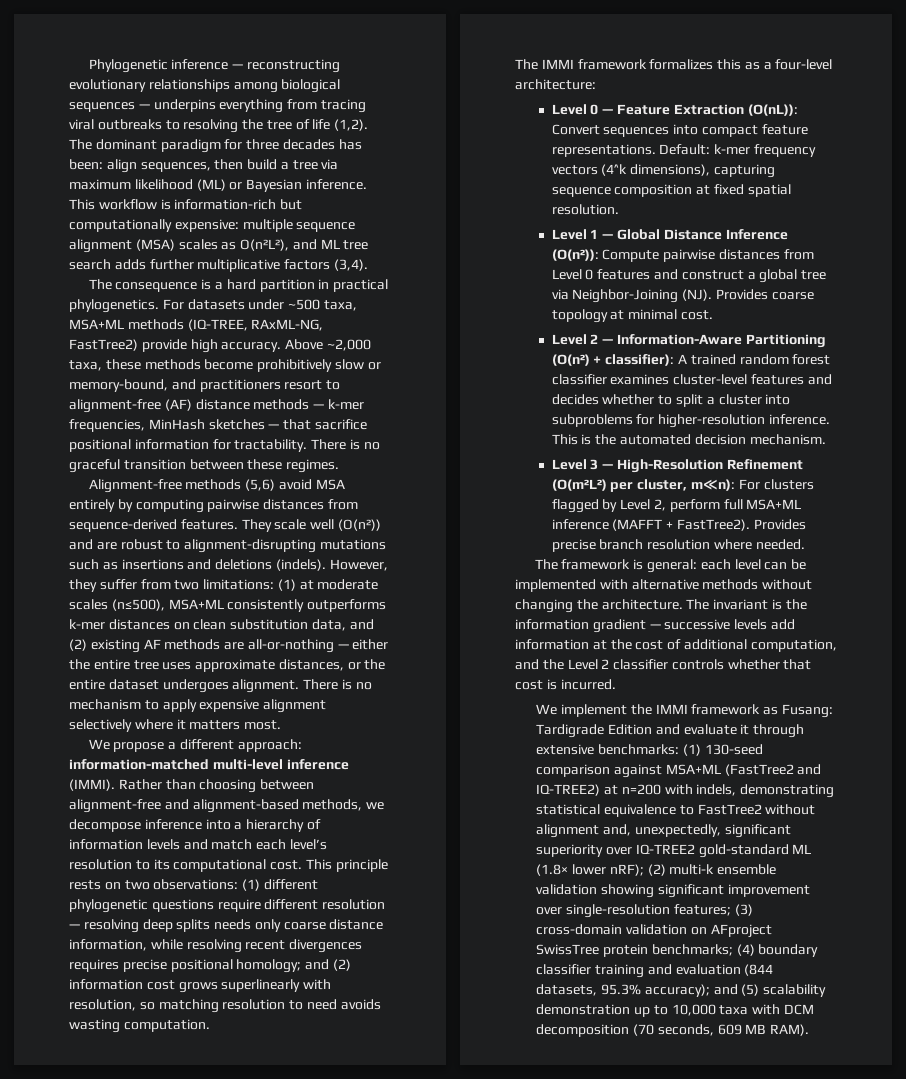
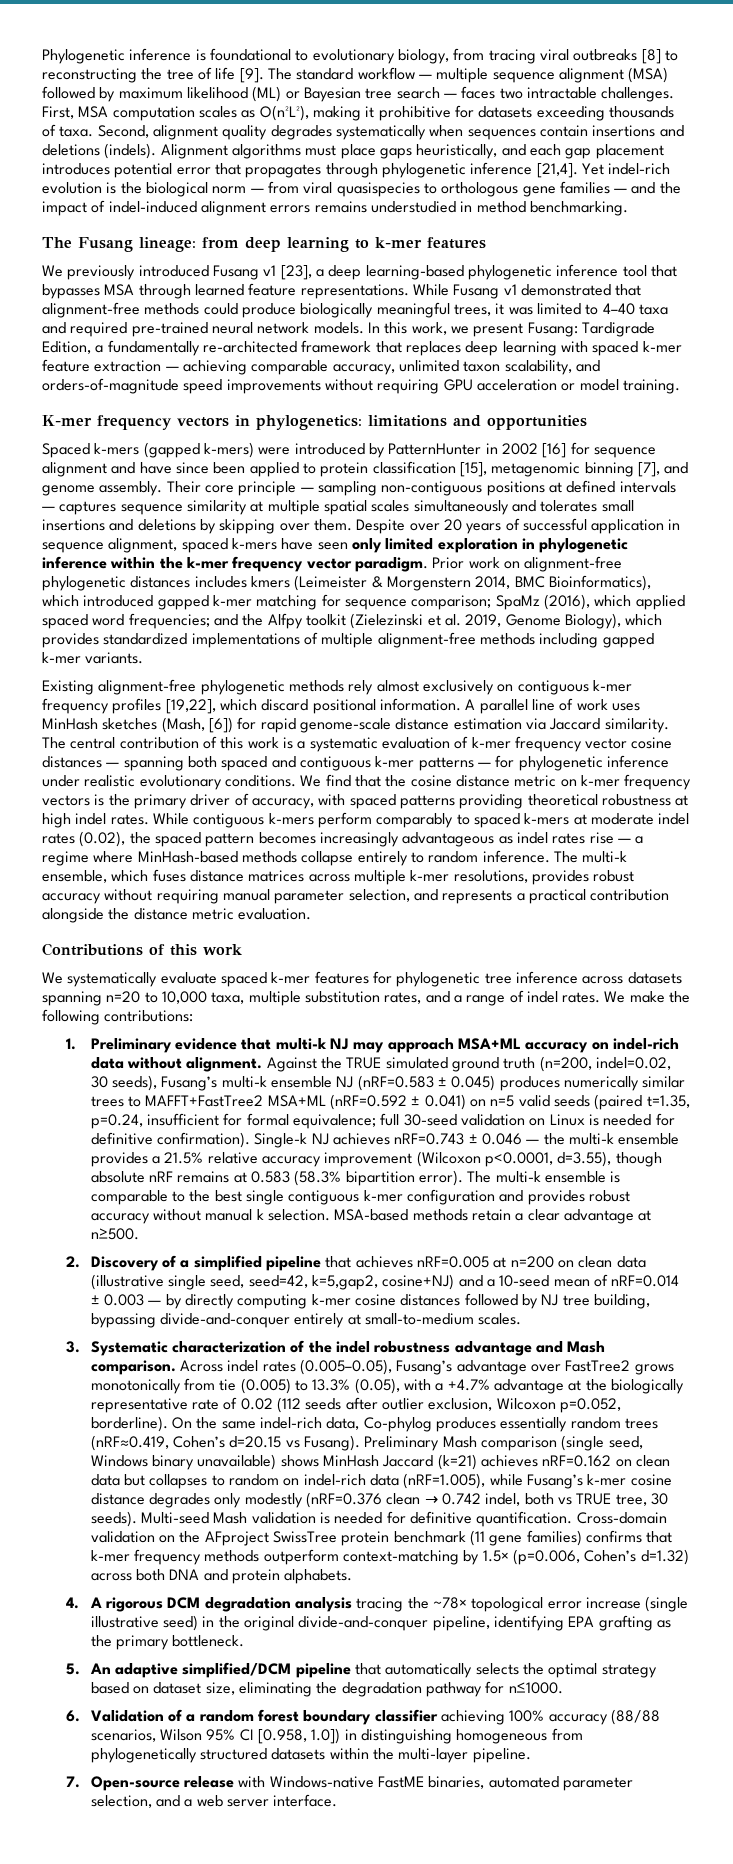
[232,59,340,73] [69,79,341,93] [69,99,284,113] — reconstructing evolutionary relationships among biological sequences — underpins everything -> [195,48,449,64] is foundational to evolutionary biology,
[165,119,239,133] to resolving -> [641,49,678,64] [42,68,137,83] [8] to reconstructing
[334,119,369,131] [69,139,362,153] [69,159,339,173] (1,2). The dominant paradigm for three decades has been: align sequences, then build a tree via -> [239,67,669,83] [42,86,116,102] [9]. The standard workflow — multiple sequence alignment (MSA) followed by
[305,179,367,190] [69,199,303,210] [69,219,356,232] [69,239,369,253] [69,259,368,272] [88,279,389,292] [69,299,357,313] [69,319,324,331] [69,339,371,353] [69,359,381,372] [69,379,341,392] [69,399,364,413] [69,419,367,432] [69,439,380,452] [69,459,340,473] [88,479,345,493] [69,499,358,513] [69,519,381,532] [69,539,386,553] [69,559,388,571] [69,579,379,592] [69,599,387,612] [69,619,374,631] [69,639,389,653] [69,659,386,672] [69,679,372,693] [69,699,327,713] [69,719,282,732] [88,739,302,752] [69,759,349,770] [69,779,315,793] [69,799,385,813] [69,819,321,832] [69,839,327,850] [69,859,388,872] [69,879,318,891] [69,899,386,913] [69,919,384,933] [69,939,363,953] [69,959,351,973] [69,979,332,993] [69,999,381,1013] [69,1019,210,1033] [515,59,833,70] [515,79,596,90] [551,104,798,116] [551,124,808,137] [551,144,816,157] [551,164,775,178] [551,184,791,197] [551,204,619,215] [551,229,788,240] [551,249,814,262] [551,269,827,283] [551,289,814,303] [551,309,713,323] [551,334,826,348] [551,354,831,366] [551,374,832,385] [551,394,791,407] [551,414,830,428] [551,434,826,445] [551,459,803,473] [551,479,814,492] [551,499,802,513] [551,519,806,531] [551,539,805,552] [534,559,807,573] [515,579,813,592] [515,599,807,613] [515,619,795,633] [515,639,837,652] [515,659,812,670] [515,679,616,690] [536,704,833,718] [536,724,805,738] [536,744,763,756] [536,764,822,778] [536,784,835,798] [536,804,816,817] [536,824,791,838] [536,844,812,858] [536,864,777,876] [536,884,810,898] [536,904,753,918] [536,924,707,935] inference. This workflow is information-rich but computationally expensive: multiple sequence alignment (MSA) scales as O(n²L²), and ML tree search adds further multiplicative factors (3,4). // The consequence is a hard partition in practical phylogenetics. For datasets under ~500 taxa, MSA+ML methods (IQ-TREE, RAxML-NG, FastTree2) provide high accuracy. Above ~2,000 taxa, these methods become prohibitively slow or memory-bound, and practitioners resort to alignment-free (AF) distance methods — k-mer frequencies, MinHash sketches — that sacrifice positional information for tractability. There is no graceful transition between these regimes. // Alignment-free methods (5,6) avoid MSA entirely by computing pairwise distances from sequence-derived features. They scale well (O(n²)) and are robust to alignment-disrupting mutations such as insertions and deletions (indels). However, they suffer from two limitations: (1) at moderate scales (n≤500), MSA+ML consistently outperforms k-mer distances on clean substitution data, and (2) existing AF methods are all-or-nothing — either the entire tree uses approximate distances, or the entire dataset undergoes alignment. There is no mechanism to apply expensive alignment selectively where it matters most. // We propose a different approach: information-matched multi-level inference (IMMI). Rather than choosing between alignment-free and alignment-based methods, we decompose inference into a hierarchy of information levels and match each level’s resolution to its computational cost. This principle rests on two observations: (1) different phylogenetic questions require different resolution — resolving deep splits needs only coarse distance information, while resolving recent divergences requires precise positional homology; and (2) information cost grows superlinearly with resolution, so matching resolution to need avoids wasting computation. // The IMMI framework formalizes this as a four-level architecture: // Level 0 — Feature Extraction (O(nL)): Convert sequences into compact feature representations. Default: k-mer frequency vectors (4^k dimensions), capturing sequence composition at fixed spatial resolution. // Level 1 — Global Distance Inference (O(n²)): Compute pairwise distances from Level 0 features and construct a global tree via Neighbor-Joining (NJ). Provides coarse topology at minimal cost. // Level 2 — Information-Aware Partitioning (O(n²) + classifier): A trained random forest classifier examines cluster-level features and decides whether to split a cluster into subproblems for higher-resolution inference. This is the automated decision mechanism. // Level 3 — High-Resolution Refinement (O(m²L²) per cluster, m≪n): For clusters flagged by Level 2, perform full MSA+ML inference (MAFFT + FastTree2). Provides precise branch resolution where needed. // The framework is general: each level can be implemented with alternative methods without changing the architecture. The invariant is the information gradient — successive levels add information at the cost of additional computation, and the Level 2 classifier controls whether that cost is incurred. // We implement the IMMI framework as Fusang: Tardigrade Edition and evaluate it through extensive benchmarks: (1) 130-seed comparison against MSA+ML (FastTree2 and IQ-TREE2) at n=200 with indels, demonstrating statistical equivalence to FastTree2 without alignment and, unexpectedly, significant superiority over IQ-TREE2 gold-standard ML (1.8× lower nRF); (2) multi-k ensemble validation showing significant improvement over single-resolution features; (3) cross-domain validation on -> [365,86,675,102] [42,105,674,121] [42,124,684,140] [42,143,664,159] [42,162,671,178] [42,181,681,197] [42,200,628,216] [42,237,486,252] [42,264,677,280] [42,283,642,299] [42,302,668,318] [42,322,655,337] [42,340,682,356] [42,359,600,375] [42,378,680,394] [42,415,587,430] [42,442,656,458] [42,461,689,477] [42,480,676,496] [42,500,634,515] [42,518,681,534] [42,538,629,553] [42,556,623,572] [42,575,651,591] [42,594,685,610] [42,613,663,629] [42,632,654,648] [42,652,144,664] [42,679,632,695] [42,698,640,714] [42,717,669,733] [42,736,673,752] [42,755,669,771] [42,774,692,790] [42,793,689,809] [42,812,690,828] [42,831,644,847] [42,850,628,866] [42,869,635,885] [42,889,670,904] [42,908,312,923] [42,943,242,956] [42,971,682,987] [42,990,691,1006] [42,1009,194,1025] [66,1038,680,1053] [90,1056,672,1072] [90,1075,686,1091] [90,1094,690,1110] [90,1113,675,1129] [90,1132,680,1148] [90,1151,662,1167] [90,1170,621,1186] [90,1189,631,1205] [90,1209,652,1224] [90,1228,139,1240] [66,1255,646,1271] [90,1274,680,1290] [90,1293,650,1309] [90,1313,522,1328] [66,1340,606,1356] [90,1359,674,1375] [90,1378,684,1394] [90,1397,622,1413] [90,1416,659,1432] [90,1435,643,1451] [90,1454,671,1470] [90,1473,672,1489] [90,1492,668,1508] [90,1511,667,1527] [90,1531,201,1543] tree search — faces two intractable challenges. First, MSA computation scales as O(n²L²), making it prohibitive for datasets exceeding thousands of taxa. Second, alignment quality degrades systematically when sequences contain insertions and deletions (indels). Alignment algorithms must place gaps heuristically, and each gap placement introduces potential error that propagates through phylogenetic inference [21,4]. Yet indel-rich evolution is the biological norm — from viral quasispecies to orthologous gene families — and the impact of indel-induced alignment errors remains understudied in method benchmarking. // The Fusang lineage: from deep learning to k-mer features // We previously introduced Fusang v1 [23], a deep learning-based phylogenetic inference tool that bypasses MSA through learned feature representations. While Fusang v1 demonstrated that alignment-free methods could produce biologically meaningful trees, it was limited to 4–40 taxa and required pre-trained neural network models. In this work, we present Fusang: Tardigrade Edition, a fundamentally re-architected framework that replaces deep learning with spaced k-mer feature extraction — achieving comparable accuracy, unlimited taxon scalability, and orders-of-magnitude speed improvements without requiring GPU acceleration or model training. // K-mer frequency vectors in phylogenetics: limitations and opportunities // Spaced k-mers (gapped k-mers) were introduced by PatternHunter in 2002 [16] for sequence alignment and have since been applied to protein classification [15], metagenomic binning [7], and genome assembly. Their core principle — sampling non-contiguous positions at defined intervals — captures sequence similarity at multiple spatial scales simultaneously and tolerates small insertions and deletions by skipping over them. Despite over 20 years of successful application in sequence alignment, spaced k-mers have seen only limited exploration in phylogenetic inference within the k-mer frequency vector paradigm. Prior work on alignment-free phylogenetic distances includes kmers (Leimeister & Morgenstern 2014, BMC Bioinformatics), which introduced gapped k-mer matching for sequence comparison; SpaMz (2016), which applied spaced word frequencies; and the Alfpy toolkit (Zielezinski et al. 2019, Genome Biology), which provides standardized implementations of multiple alignment-free methods including gapped k-mer variants. // Existing alignment-free phylogenetic methods rely almost exclusively on contiguous k-mer frequency profiles [19,22], which discard positional information. A parallel line of work uses MinHash sketches (Mash, [6]) for rapid genome-scale distance estimation via Jaccard similarity. The central contribution of this work is a systematic evaluation of k-mer frequency vector cosine distances — spanning both spaced and contiguous k-mer patterns — for phylogenetic inference under realistic evolutionary conditions. We find that the cosine distance metric on k-mer frequency vectors is the primary driver of accuracy, with spaced patterns providing theoretical robustness at high indel rates. While contiguous k-mers perform comparably to spaced k-mers at moderate indel rates (0.02), the spaced pattern becomes increasingly advantageous as indel rates rise — a regime where MinHash-based methods collapse entirely to random inference. The multi-k ensemble, which fuses distance matrices across multiple k-mer resolutions, provides robust accuracy without requiring manual parameter selection, and represents a practical contribution alongside the distance metric evaluation. // Contributions of this work // We systematically evaluate spaced k-mer features for phylogenetic tree inference across datasets spanning n=20 to 10,000 taxa, multiple substitution rates, and a range of indel rates. We make the following contributions: // 1. Preliminary evidence that multi-k NJ may approach MSA+ML accuracy on indel-rich data without alignment. Against the TRUE simulated ground truth (n=200, indel=0.02, 30 seeds), Fusang’s multi-k ensemble NJ (nRF=0.583 ± 0.045) produces numerically similar trees to MAFFT+FastTree2 MSA+ML (nRF=0.592 ± 0.041) on n=5 valid seeds (paired t=1.35, p=0.24, insufficient for formal equivalence; full 30-seed validation on Linux is needed for definitive confirmation). Single-k NJ achieves nRF=0.743 ± 0.046 — the multi-k ensemble provides a 21.5% relative accuracy improvement (Wilcoxon p<0.0001, d=3.55), though absolute nRF remains at 0.583 (58.3% bipartition error). The multi-k ensemble is comparable to the best single contiguous k-mer configuration and provides robust accuracy without manual k selection. MSA-based methods retain a clear advantage at n≥500. // 2. Discovery of a simplified pipeline that achieves nRF=0.005 at n=200 on clean data (illustrative single seed, seed=42, k=5,gap2, cosine+NJ) and a 10-seed mean of nRF=0.014 ± 0.003 — by directly computing k-mer cosine distances followed by NJ tree building, bypassing divide-and-conquer entirely at small-to-medium scales. // 3. Systematic characterization of the indel robustness advantage and Mash comparison. Across indel rates (0.005–0.05), Fusang’s advantage over FastTree2 grows monotonically from tie (0.005) to 13.3% (0.05), with a +4.7% advantage at the biologically representative rate of 0.02 (112 seeds after outlier exclusion, Wilcoxon p=0.052, borderline). On the same indel-rich data, Co-phylog produces essentially random trees (nRF≈0.419, Cohen’s d=20.15 vs Fusang). Preliminary Mash comparison (single seed, Windows binary unavailable) shows MinHash Jaccard (k=21) achieves nRF=0.162 on clean data but collapses to random on indel-rich data (nRF=1.005), while Fusang’s k-mer cosine distance degrades only modestly (nRF=0.376 clean → 0.742 indel, both vs TRUE tree, 30 seeds). Multi-seed Mash validation is needed for definitive quantification. Cross-domain validation on the
[651,944,819,957] [536,964,774,978] [536,984,827,997] [536,1004,814,1017] [536,1024,810,1037] benchmarks; (4) boundary classifier training and evaluation (844 datasets, 95.3% accuracy); and (5) scalability demonstration up to 10,000 taxa with DCM decomposition (70 seconds, 609 MB RAM). -> [393,1530,673,1546] [90,1549,689,1565] [90,1569,353,1584] [66,1596,689,1612] [90,1615,672,1631] [90,1635,245,1650] [66,1662,657,1678] [90,1681,563,1697] [66,1709,661,1725] [90,1728,583,1744] [90,1748,531,1763] [66,1776,634,1791] [90,1794,338,1808] benchmark (11 gene families) confirms that k-mer frequency methods outperform context-matching by 1.5× (p=0.006, Cohen’s d=1.32) across both DNA and protein alphabets. // 4. A rigorous DCM degradation analysis tracing the ~78× topological error increase (single illustrative seed) in the original divide-and-conquer pipeline, identifying EPA grafting as the primary bottleneck. // 5. An adaptive simplified/DCM pipeline that automatically selects the optimal strategy based on dataset size, eliminating the degradation pathway for n≤1000. // 6. Validation of a random forest boundary classifier achieving 100% accuracy (88/88 scenarios, Wilson 95% CI [0.958, 1.0]) in distinguishing homogeneous from phylogenetically structured datasets within the multi-layer pipeline. // 7. Open-source release with Windows-native FastME binaries, automated parameter selection, and a web server interface.

